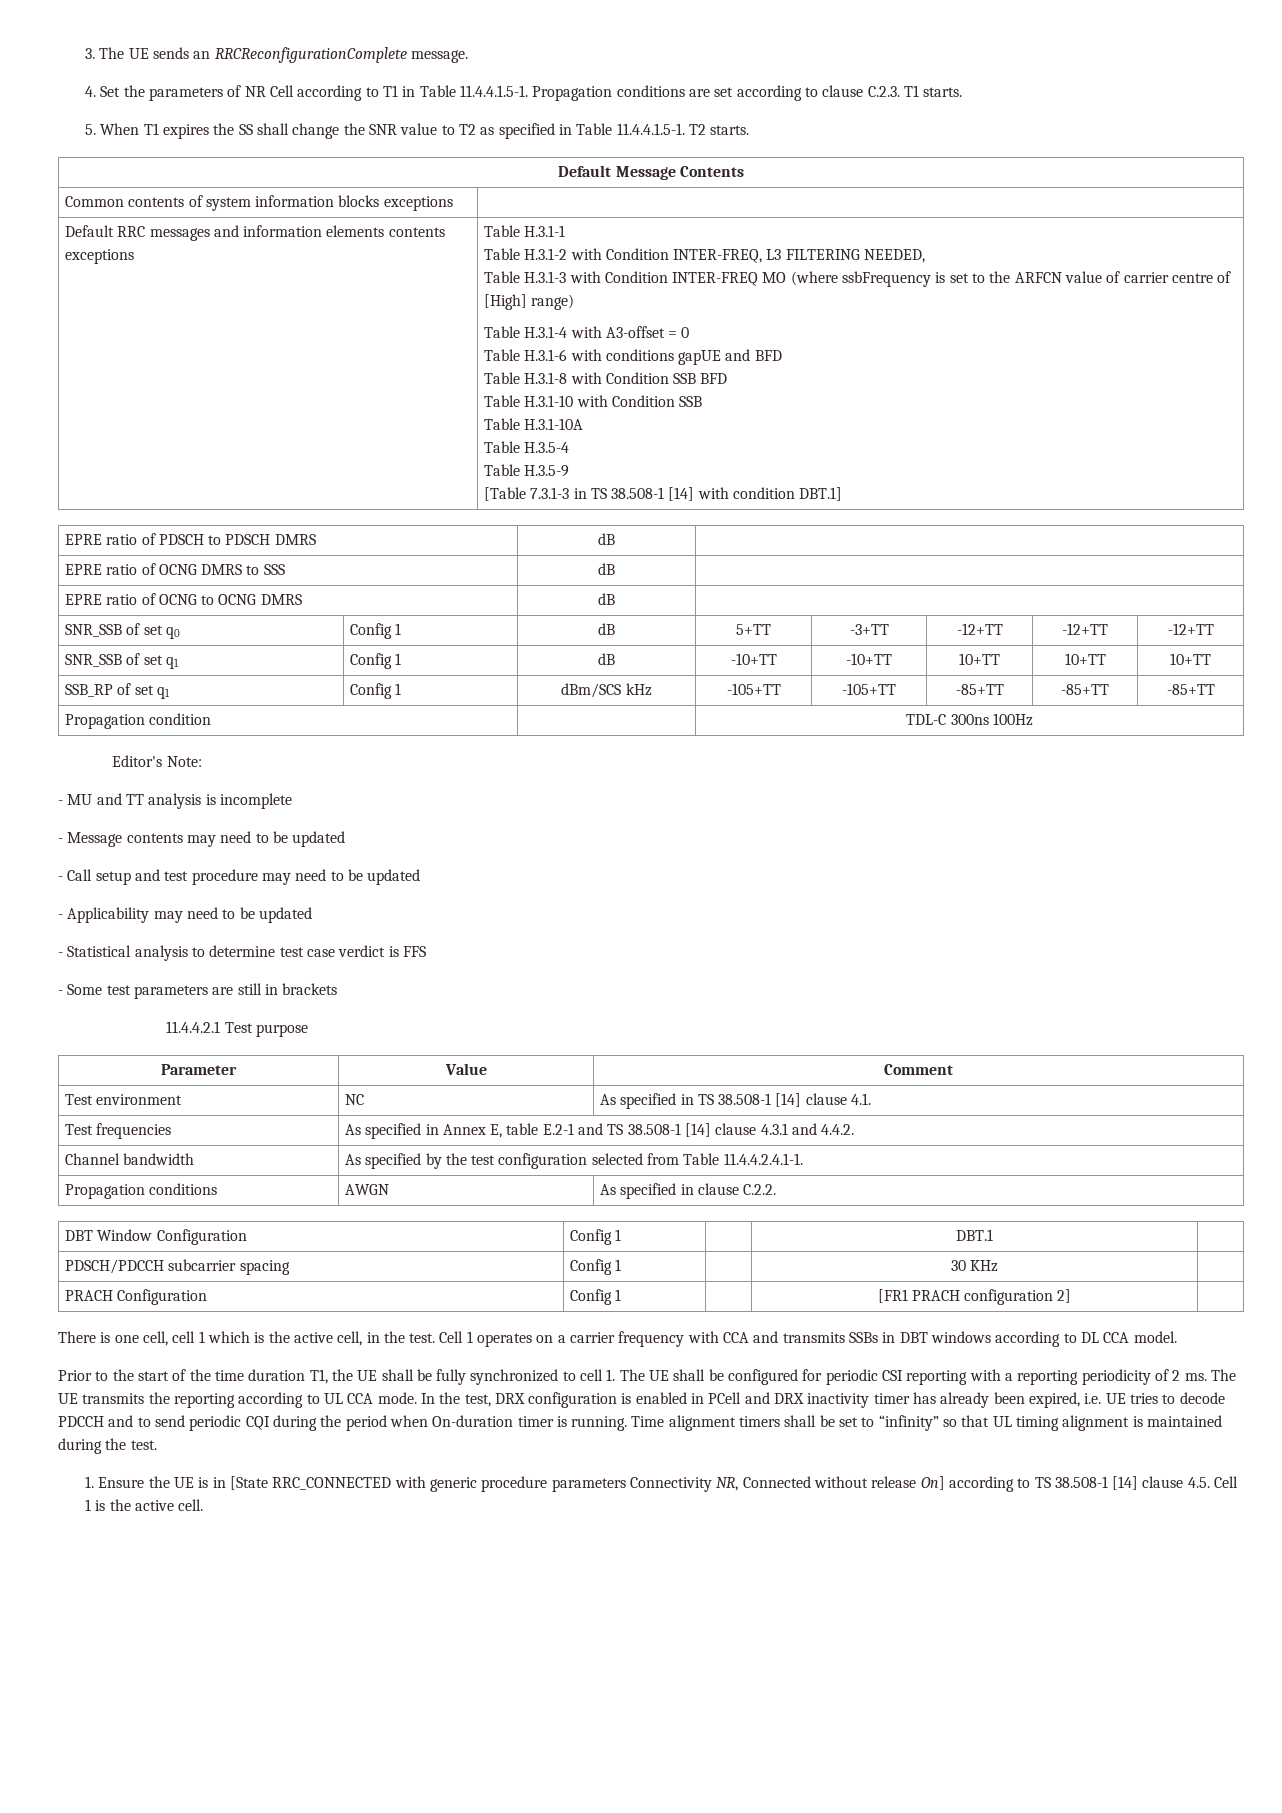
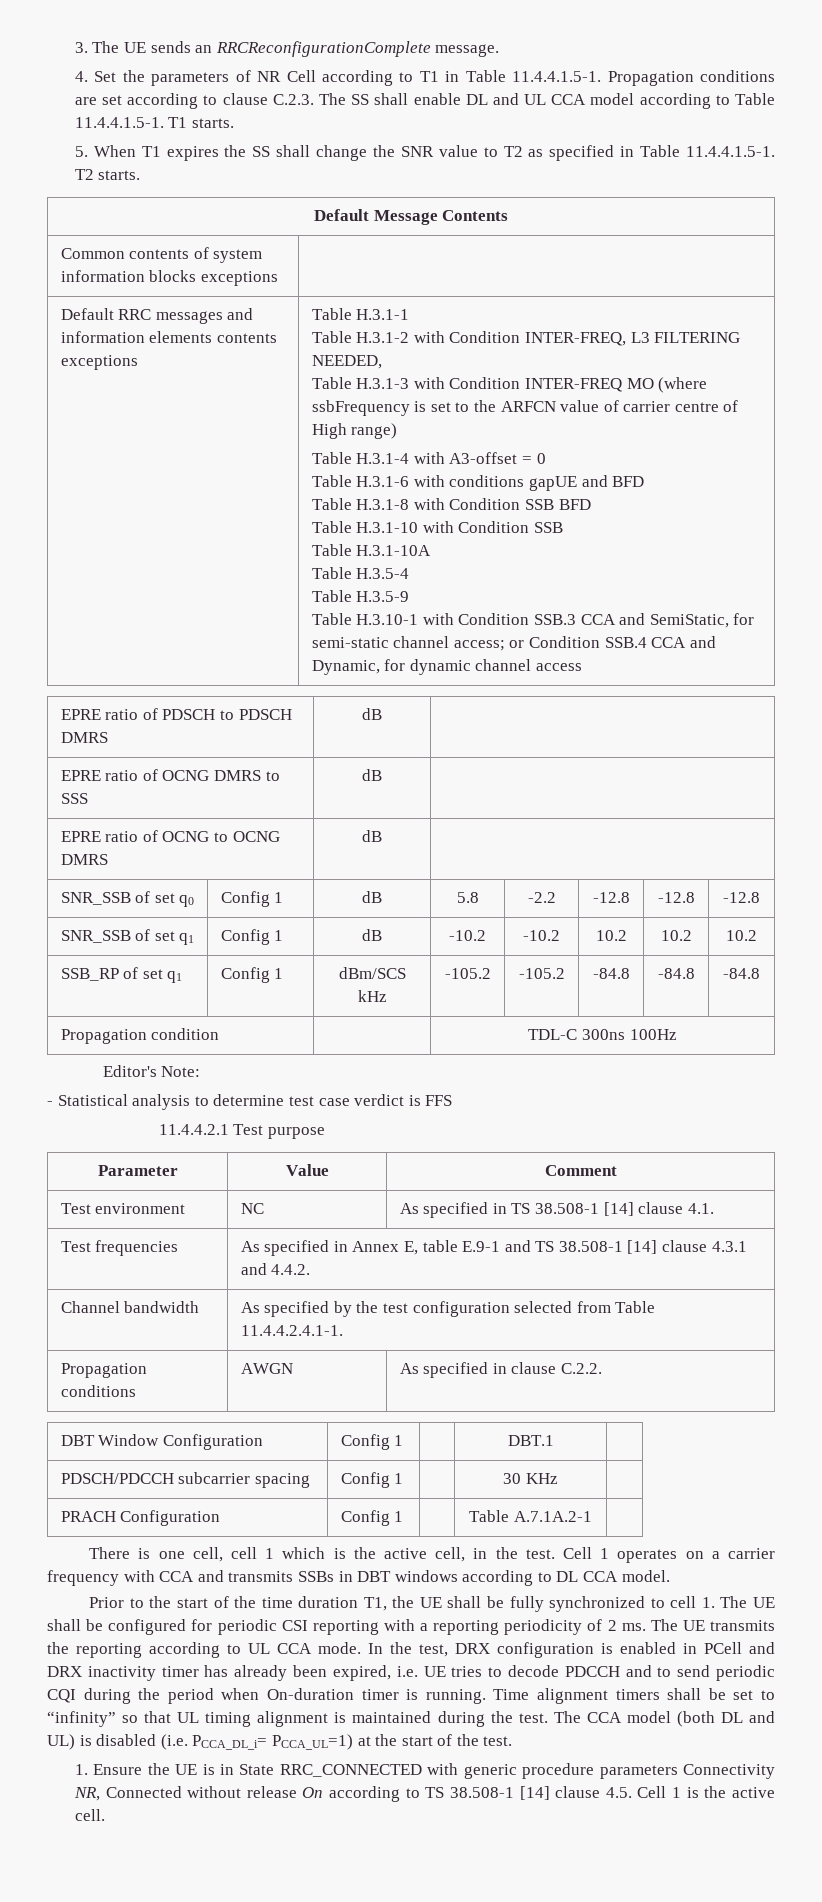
(900, 91) none -> [318,93,775,109] [74,117,164,128] The SS shall enable DL and UL CCA model according to Table 11.4.4.1.5-1.
[483,294,527,310] [High] -> [311,423,347,439] High
[483,487,843,501] [Table 7.3.1-3 in TS 38.508-1 [14] with condition DBT.1] -> [311,613,755,628] [311,636,716,651] [311,659,582,675] Table H.3.10-1 with Condition SSB.3 CCA and SemiStatic, for semi-static channel access; or Condition SSB.4 CCA and Dynamic, for dynamic channel access
[736,624,771,635] [849,624,889,635] [956,623,1003,635] [1062,623,1108,635] [1167,623,1214,635] 5+TT | -3+TT | -12+TT | -12+TT | -12+TT -> [456,892,479,903] [527,892,556,903] [592,892,630,903] [657,892,695,903] [723,892,760,903] 5.8 | -2.2 | -12.8 | -12.8 | -12.8
[730,653,777,665] [846,653,892,665] [959,653,1000,665] [1064,653,1106,665] [1170,653,1211,665] -10+TT | -10+TT | 10+TT | 10+TT | 10+TT -> [449,930,486,941] [523,930,560,941] [595,930,627,941] [660,930,692,941] [726,930,757,941] -10.2 | -10.2 | 10.2 | 10.2 | 10.2
[726,683,781,695] [842,683,896,695] [955,684,1004,695] [1061,684,1109,695] [1166,684,1215,695] -105+TT | -105+TT | -85+TT | -85+TT | -85+TT -> [444,968,491,979] [518,968,565,979] [592,968,630,979] [657,968,695,979] [723,968,760,979] -105.2 | -105.2 | -84.8 | -84.8 | -84.8
[58,793,292,809] [58,831,346,847] [58,869,421,885] [58,907,312,923] // - MU and TT analysis is incomplete // - Message contents may need to be updated // - Call setup and test procedure may need to be updated // - Applicability may need to be updated -> (201, 1071) none
[58,983,338,999] // - Some test parameters are still in brackets -> (453, 1100) none
[542,1123,574,1135] E.2-1 -> [462,1241,501,1252] E.9-1
[877,1289,1072,1305] [FR1 PRACH configuration 2] -> [469,1510,592,1522] Table A.7.1A.2-1
(157, 1445) none -> [553,1711,775,1727] [47,1734,513,1750] The CCA model (both DL and UL) is disabled (i.e. PCCA_DL_i= PCCA_UL=1) at the start of the test.
[230,1476,269,1490] [State -> [239,1764,275,1775] State
[920,1476,945,1490] On] -> [302,1787,324,1798] On

